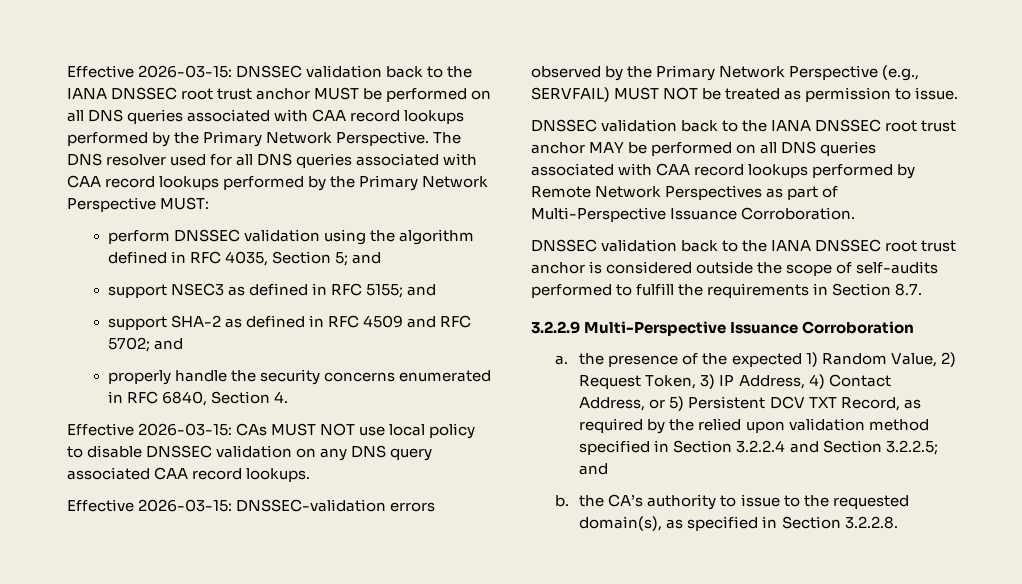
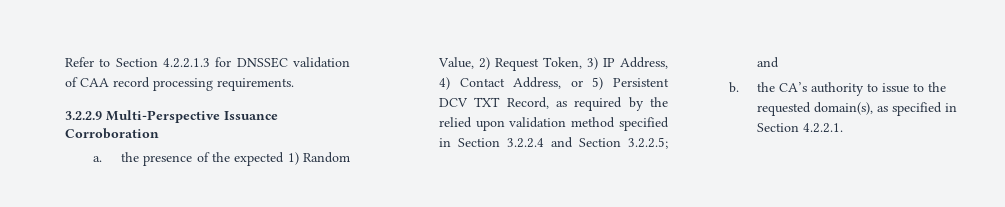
[67,65,473,78] [67,87,492,102] [67,109,465,124] [67,131,462,147] [67,153,478,168] [67,175,489,191] [67,197,210,212] [107,229,474,245] [107,251,381,266] [107,283,437,298] [107,315,472,330] [107,337,183,352] [107,369,491,385] [107,391,288,406] [67,423,476,439] [67,445,433,461] [67,467,311,482] [67,499,436,512] [531,65,920,81] [531,87,959,102] [531,119,957,132] [531,141,877,156] [531,163,916,179] [531,185,839,200] [531,207,856,222] [531,239,957,252] [531,261,939,276] [531,283,923,298] Effective 2026-03-15: DNSSEC validation back to the IANA DNSSEC root trust anchor MUST be performed on all DNS queries associated with CAA record lookups performed by the Primary Network Perspective. The DNS resolver used for all DNS queries associated with CAA record lookups performed by the Primary Network Perspective MUST: // perform DNSSEC validation using the algorithm defined in RFC 4035, Section 5; and // support NSEC3 as defined in RFC 5155; and // support SHA-2 as defined in RFC 4509 and RFC 5702; and // properly handle the security concerns enumerated in RFC 6840, Section 4. // Effective 2026-03-15: CAs MUST NOT use local policy to disable DNSSEC validation on any DNS query associated CAA record lookups. // Effective 2026-03-15: DNSSEC-validation errors observed by the Primary Network Perspective (e.g., SERVFAIL) MUST NOT be treated as permission to issue. // DNSSEC validation back to the IANA DNSSEC root trust anchor MAY be performed on all DNS queries associated with CAA record lookups performed by Remote Network Perspectives as part of Multi-Perspective Issuance Corroboration. // DNSSEC validation back to the IANA DNSSEC root trust anchor is considered outside the scope of self-audits performed to fulfill the requirements in Section 8.7. -> [65,57,350,68] [65,77,294,91] Refer to Section 4.2.2.1.3 for DNSSEC validation of CAA record processing requirements.
[844,516,898,529] 3.2.2.8. -> [802,123,843,133] 4.2.2.1.

